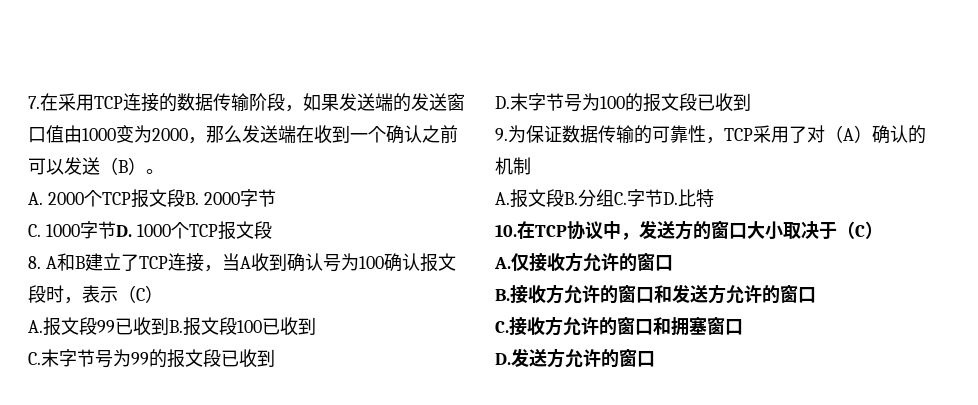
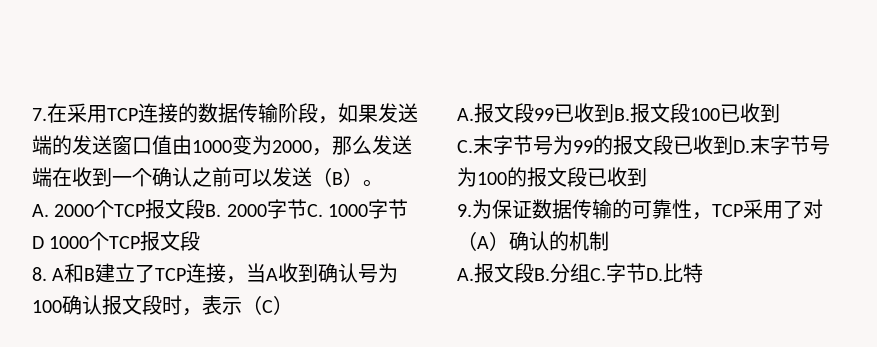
(276, 198) // -> (307, 209) none
[115,225,132,237] D. -> [32,236,44,249] D
(275, 358) // -> (733, 145) none
[495,220,883,240] [494,252,673,272] [495,284,816,304] [495,316,743,336] [495,348,655,368] // 10.在TCP协议中，发送方的窗口大小取决于（C） // A.仅接收方允许的窗口 // B.接收方允许的窗口和发送方允许的窗口 // C.接收方允许的窗口和拥塞窗口 // D.发送方允许的窗口 -> (703, 273) none

